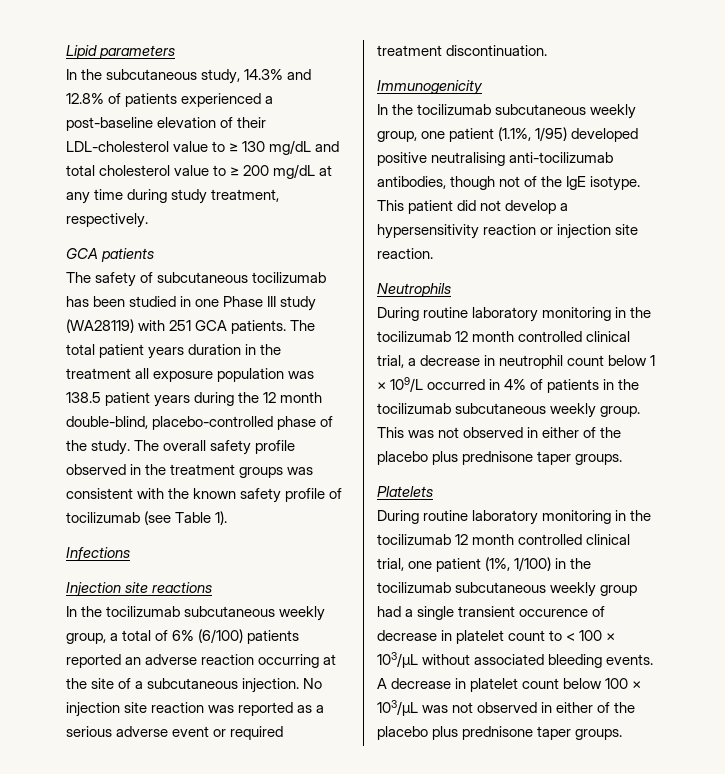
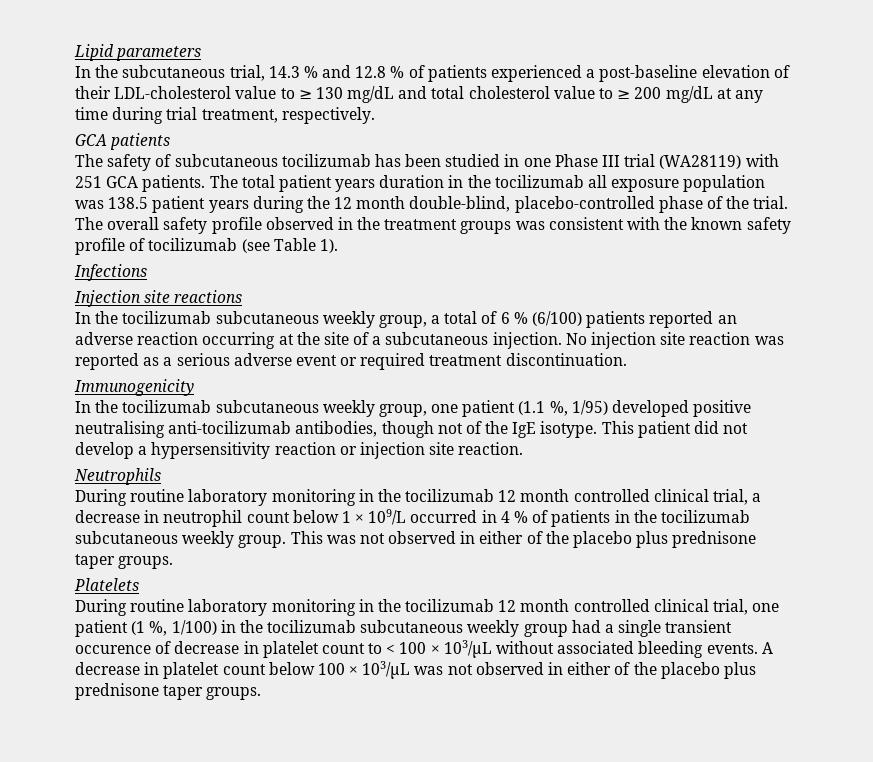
[201,69,312,84] [66,93,104,104] study, 14.3% and 12.8% -> [229,65,405,81] trial, 14.3 % and 12.8 %
[171,189,208,204] study -> [166,107,198,120] trial
[280,296,317,311] study -> [624,154,656,167] trial
[66,368,131,379] treatment -> [494,175,584,188] tocilizumab
[91,440,131,455] study. -> [753,196,789,209] trial.
[172,630,195,641] 6% -> [500,312,528,324] 6 %
[498,127,532,141] (1.1%, -> [518,401,568,416] (1.1 %,
[504,379,527,390] 4% -> [500,511,529,523] 4 %
[485,557,511,571] (1%, -> [131,621,168,636] (1 %,

